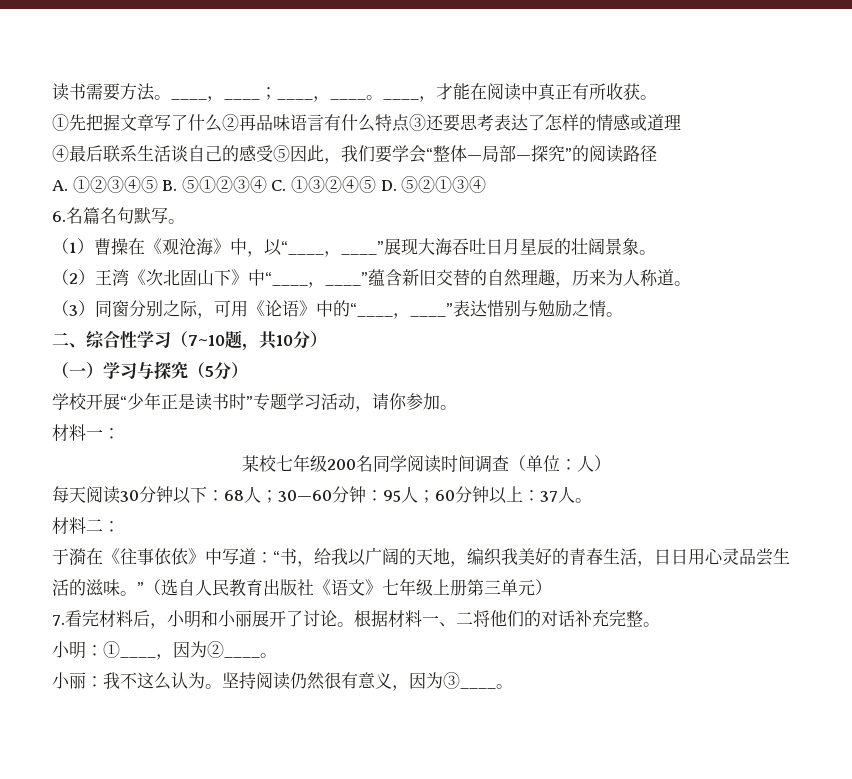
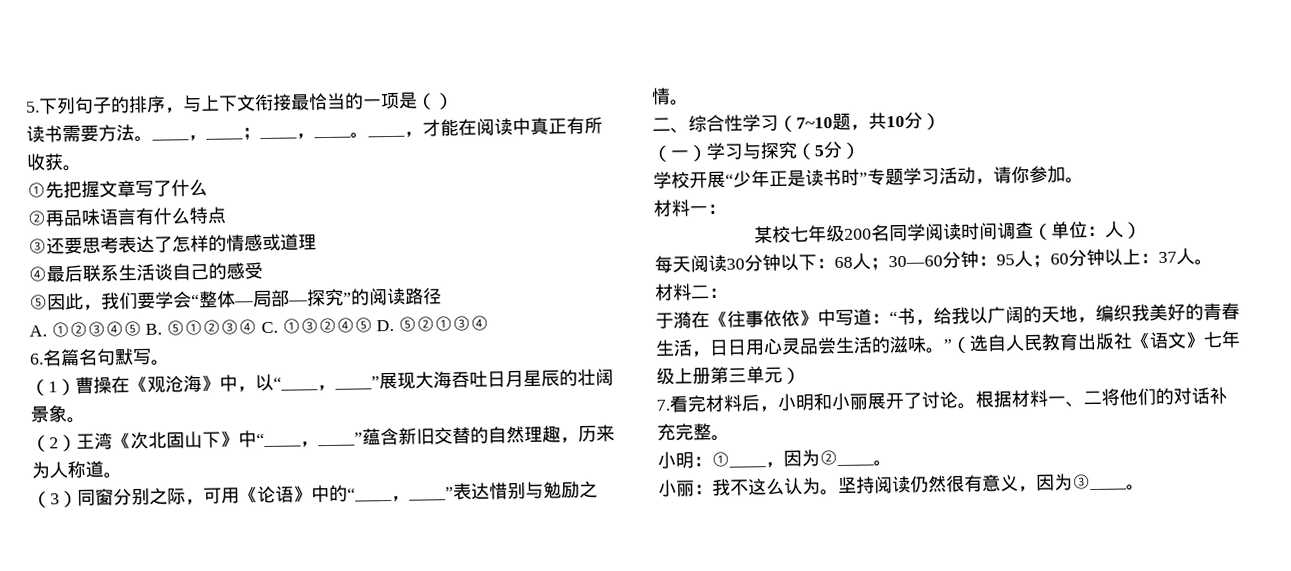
(52, 92) none -> [26,91,454,115] 5.下列句子的排序，与上下文衔接最恰当的一项是（） //
(222, 123) none -> (208, 187) //
(410, 123) none -> (226, 215) //
(273, 153) none -> (263, 271) //

